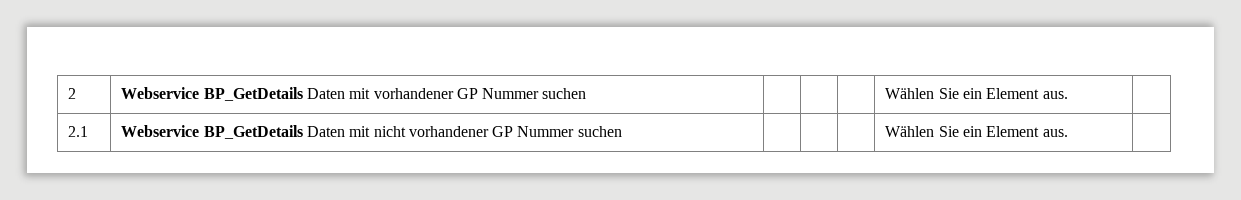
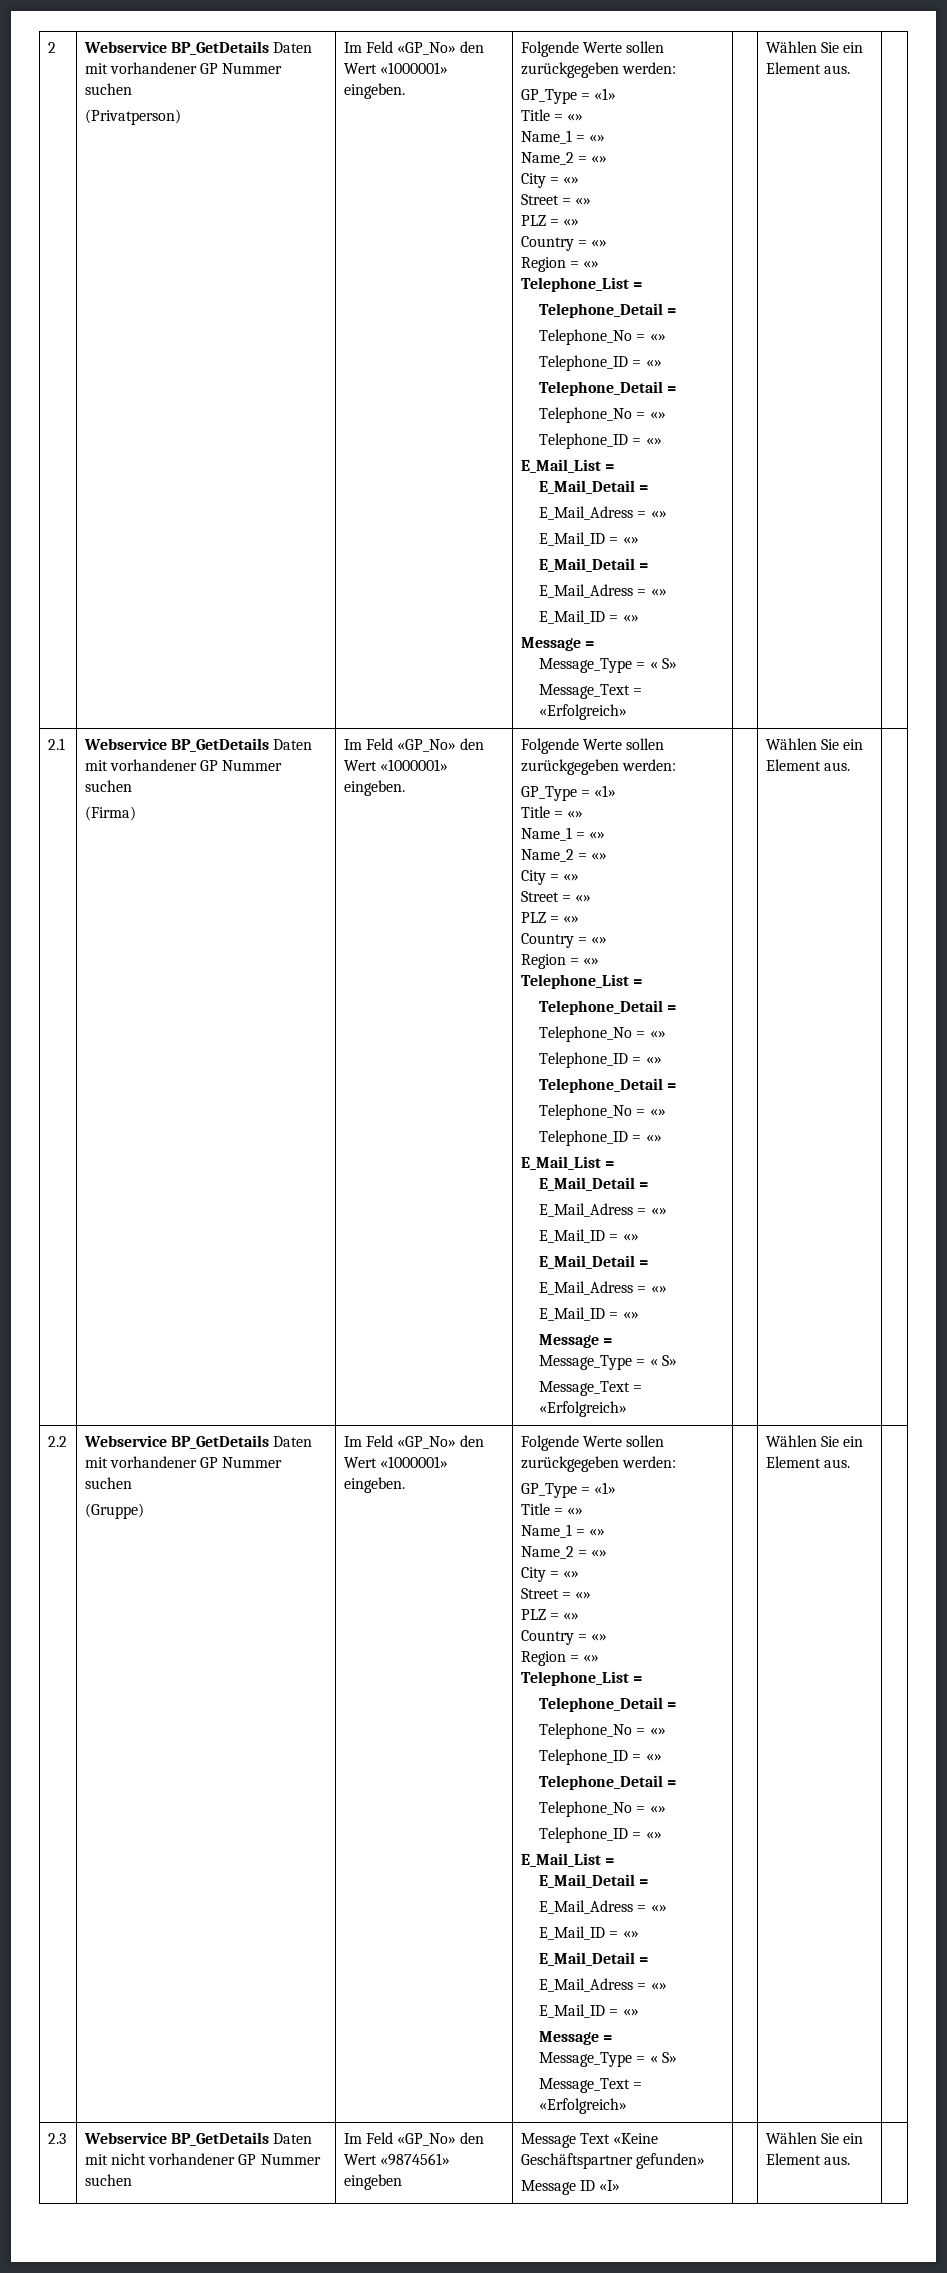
(587, 93) | | -> [84,109,181,125] [343,41,485,55] [343,62,449,74] [343,83,405,99] [520,41,665,57] [520,62,677,78] [520,88,617,104] [520,109,584,121] [520,130,606,144] [520,152,608,165] [520,173,580,188] [520,194,592,205] [520,215,580,226] [520,236,608,251] [520,257,600,272] [520,277,643,292] [539,303,677,318] [539,329,666,345] [539,355,662,371] [539,381,677,396] [539,407,666,423] [539,433,662,449] [520,459,615,473] [539,480,649,494] [539,506,667,520] [539,532,639,546] [539,558,649,572] [539,584,667,598] [539,610,639,624] [520,637,595,651] [539,658,677,673] [539,684,643,699] [539,704,628,720] // (Privatperson) | Im Feld «GP_No» den Wert «1000001» eingeben. | Folgende Werte sollen zurückgegeben werden: // GP_Type = «1» // Title = «» // Name_1 = «» // Name_2 = «» // City = «» // Street = «» // PLZ = «» // Country = «» // Region = «» // Telephone_List = // Telephone_Detail = // Telephone_No = «» // Telephone_ID = «» // Telephone_Detail = // Telephone_No = «» // Telephone_ID = «» // E_Mail_List = // E_Mail_Detail = // E_Mail_Adress = «» // E_Mail_ID = «» // E_Mail_Detail = // E_Mail_Adress = «» // E_Mail_ID = «» // Message = // Message_Type = « S» // Message_Text = «Erfolgreich»
[373,126,622,137] [885,126,1068,137] nicht vorhandener GP Nummer suchen | | | | Wählen Sie ein Element aus. | -> [110,759,283,771] [84,780,132,792] [84,806,136,821] [343,738,485,752] [343,759,449,771] [343,780,405,796] [520,738,665,754] [520,759,677,775] [520,785,617,801] [520,806,584,818] [520,827,606,841] [520,849,608,862] [520,870,580,885] [520,891,592,902] [520,912,580,923] [520,933,608,948] [520,954,600,969] [520,974,643,989] [539,1000,677,1015] [539,1026,666,1042] [539,1052,662,1068] [539,1078,677,1093] [539,1104,666,1120] [539,1130,662,1146] [520,1156,615,1170] [539,1177,649,1191] [539,1203,667,1217] [539,1229,639,1243] [539,1255,649,1269] [539,1281,667,1295] [539,1307,639,1321] [539,1334,613,1348] [539,1355,677,1370] [539,1381,643,1396] [539,1401,628,1417] [765,738,864,750] [765,759,851,771] [47,1436,67,1447] [83,1435,313,1449] [84,1456,283,1468] [84,1477,132,1489] [84,1503,144,1519] [343,1435,485,1449] [343,1456,449,1468] [343,1477,405,1493] [520,1435,665,1451] [520,1456,677,1472] [520,1482,617,1498] [520,1503,584,1515] [520,1524,606,1538] [520,1546,608,1559] [520,1567,580,1582] [520,1588,592,1599] [520,1609,580,1620] [520,1630,608,1645] [520,1651,600,1666] [520,1671,643,1686] [539,1697,677,1712] [539,1723,666,1739] [539,1749,662,1765] [539,1775,677,1790] [539,1801,666,1817] [539,1827,662,1843] [520,1853,615,1867] [539,1874,649,1888] [539,1900,667,1914] [539,1926,639,1940] [539,1952,649,1966] [539,1978,667,1992] [539,2004,639,2018] [539,2031,613,2045] [539,2052,677,2067] [539,2078,643,2093] [539,2098,628,2114] [765,1435,864,1447] [765,1456,851,1468] [47,2133,66,2144] [83,2132,313,2146] [84,2153,321,2165] [84,2174,132,2186] [343,2132,485,2146] [343,2153,451,2166] [343,2174,402,2190] [520,2133,659,2148] [520,2153,706,2169] [520,2180,621,2195] [765,2132,864,2144] [765,2153,851,2165] vorhandener GP Nummer suchen // (Firma) | Im Feld «GP_No» den Wert «1000001» eingeben. | Folgende Werte sollen zurückgegeben werden: // GP_Type = «1» // Title = «» // Name_1 = «» // Name_2 = «» // City = «» // Street = «» // PLZ = «» // Country = «» // Region = «» // Telephone_List = // Telephone_Detail = // Telephone_No = «» // Telephone_ID = «» // Telephone_Detail = // Telephone_No = «» // Telephone_ID = «» // E_Mail_List = // E_Mail_Detail = // E_Mail_Adress = «» // E_Mail_ID = «» // E_Mail_Detail = // E_Mail_Adress = «» // E_Mail_ID = «» // Message = // Message_Type = « S» // Message_Text = «Erfolgreich» | | Wählen Sie ein Element aus. | // 2.2 | Webservice BP_GetDetails Daten mit vorhandener GP Nummer suchen // (Gruppe) | Im Feld «GP_No» den Wert «1000001» eingeben. | Folgende Werte sollen zurückgegeben werden: // GP_Type = «1» // Title = «» // Name_1 = «» // Name_2 = «» // City = «» // Street = «» // PLZ = «» // Country = «» // Region = «» // Telephone_List = // Telephone_Detail = // Telephone_No = «» // Telephone_ID = «» // Telephone_Detail = // Telephone_No = «» // Telephone_ID = «» // E_Mail_List = // E_Mail_Detail = // E_Mail_Adress = «» // E_Mail_ID = «» // E_Mail_Detail = // E_Mail_Adress = «» // E_Mail_ID = «» // Message = // Message_Type = « S» // Message_Text = «Erfolgreich» | | Wählen Sie ein Element aus. | // 2.3 | Webservice BP_GetDetails Daten mit nicht vorhandener GP Nummer suchen | Im Feld «GP_No» den Wert «9874561» eingeben | Message Text «Keine Geschäftspartner gefunden» // Message ID «I» | | Wählen Sie ein Element aus. |

